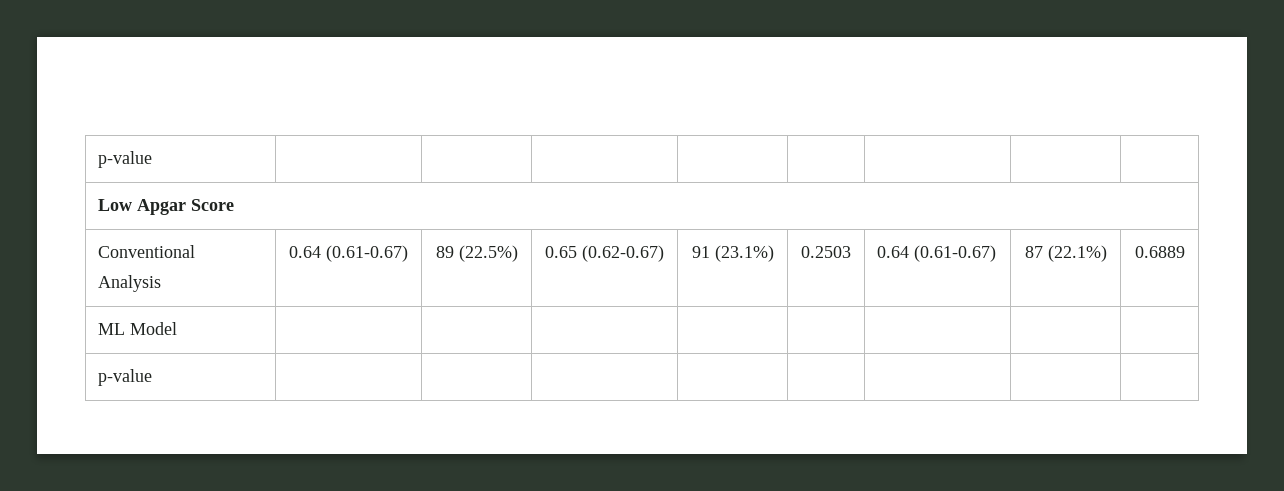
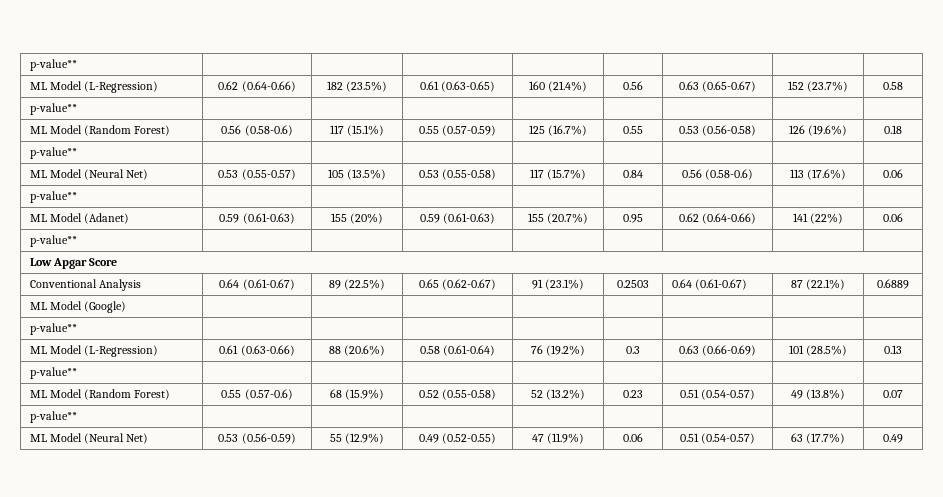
[98,151,153,168] p-value -> [29,59,77,71] [29,81,159,93] [218,81,296,92] [326,81,388,92] [419,81,496,92] [528,81,588,92] [623,81,643,90] [678,81,757,92] [787,81,849,92] [883,82,903,90] [29,103,77,115] [29,125,171,136] [221,125,293,136] [329,125,385,136] [418,125,497,136] [528,125,588,136] [623,126,643,134] [678,125,757,136] [788,125,848,136] [884,125,902,134] [29,147,77,159] [29,169,149,180] [218,169,296,180] [327,169,387,180] [418,169,497,180] [529,169,587,180] [623,170,643,178] [681,169,754,180] [789,169,847,180] [883,169,903,178] [29,191,77,203] [29,213,130,224] [219,213,295,224] [330,213,384,224] [419,213,496,224] [527,213,589,224] [623,214,643,223] [678,213,757,224] [792,213,844,224] [883,213,903,222] [29,235,77,247] p-value** | | | | | | | | // ML Model (L-Regression) | 0.62 (0.64-0.66) | 182 (23.5%) | 0.61 (0.63-0.65) | 160 (21.4%) | 0.56 | 0.63 (0.65-0.67) | 152 (23.7%) | 0.58 // p-value** | | | | | | | | // ML Model (Random Forest) | 0.56 (0.58-0.6) | 117 (15.1%) | 0.55 (0.57-0.59) | 125 (16.7%) | 0.55 | 0.53 (0.56-0.58) | 126 (19.6%) | 0.18 // p-value** | | | | | | | | // ML Model (Neural Net) | 0.53 (0.55-0.57) | 105 (13.5%) | 0.53 (0.55-0.58) | 117 (15.7%) | 0.84 | 0.56 (0.58-0.6) | 113 (17.6%) | 0.06 // p-value** | | | | | | | | // ML Model (Adanet) | 0.59 (0.61-0.63) | 155 (20%) | 0.59 (0.61-0.63) | 155 (20.7%) | 0.95 | 0.62 (0.64-0.66) | 141 (22%) | 0.06 // p-value**
[98,369,153,386] | | | | | | | | // p-value | | | | | | | | -> [84,301,127,313] [29,323,77,335] [29,345,159,357] [219,345,295,356] [328,345,386,356] [419,345,496,356] [530,345,586,356] [626,346,640,354] [678,345,757,356] [788,345,848,356] [884,345,902,354] [29,367,77,379] [29,389,171,400] [221,389,293,400] [329,389,385,400] [418,389,497,400] [530,389,586,400] [623,390,643,398] [679,389,756,400] [790,389,846,400] [883,390,903,398] [29,411,77,423] [29,433,149,444] [218,433,296,444] [329,433,385,444] [418,433,497,444] [531,433,585,444] [623,433,643,442] [679,433,756,444] [790,433,846,444] [883,434,903,443] (Google) | | | | | | | | // p-value** | | | | | | | | // ML Model (L-Regression) | 0.61 (0.63-0.66) | 88 (20.6%) | 0.58 (0.61-0.64) | 76 (19.2%) | 0.3 | 0.63 (0.66-0.69) | 101 (28.5%) | 0.13 // p-value** | | | | | | | | // ML Model (Random Forest) | 0.55 (0.57-0.6) | 68 (15.9%) | 0.52 (0.55-0.58) | 52 (13.2%) | 0.23 | 0.51 (0.54-0.57) | 49 (13.8%) | 0.07 // p-value** | | | | | | | | // ML Model (Neural Net) | 0.53 (0.56-0.59) | 55 (12.9%) | 0.49 (0.52-0.55) | 47 (11.9%) | 0.06 | 0.51 (0.54-0.57) | 63 (17.7%) | 0.49

